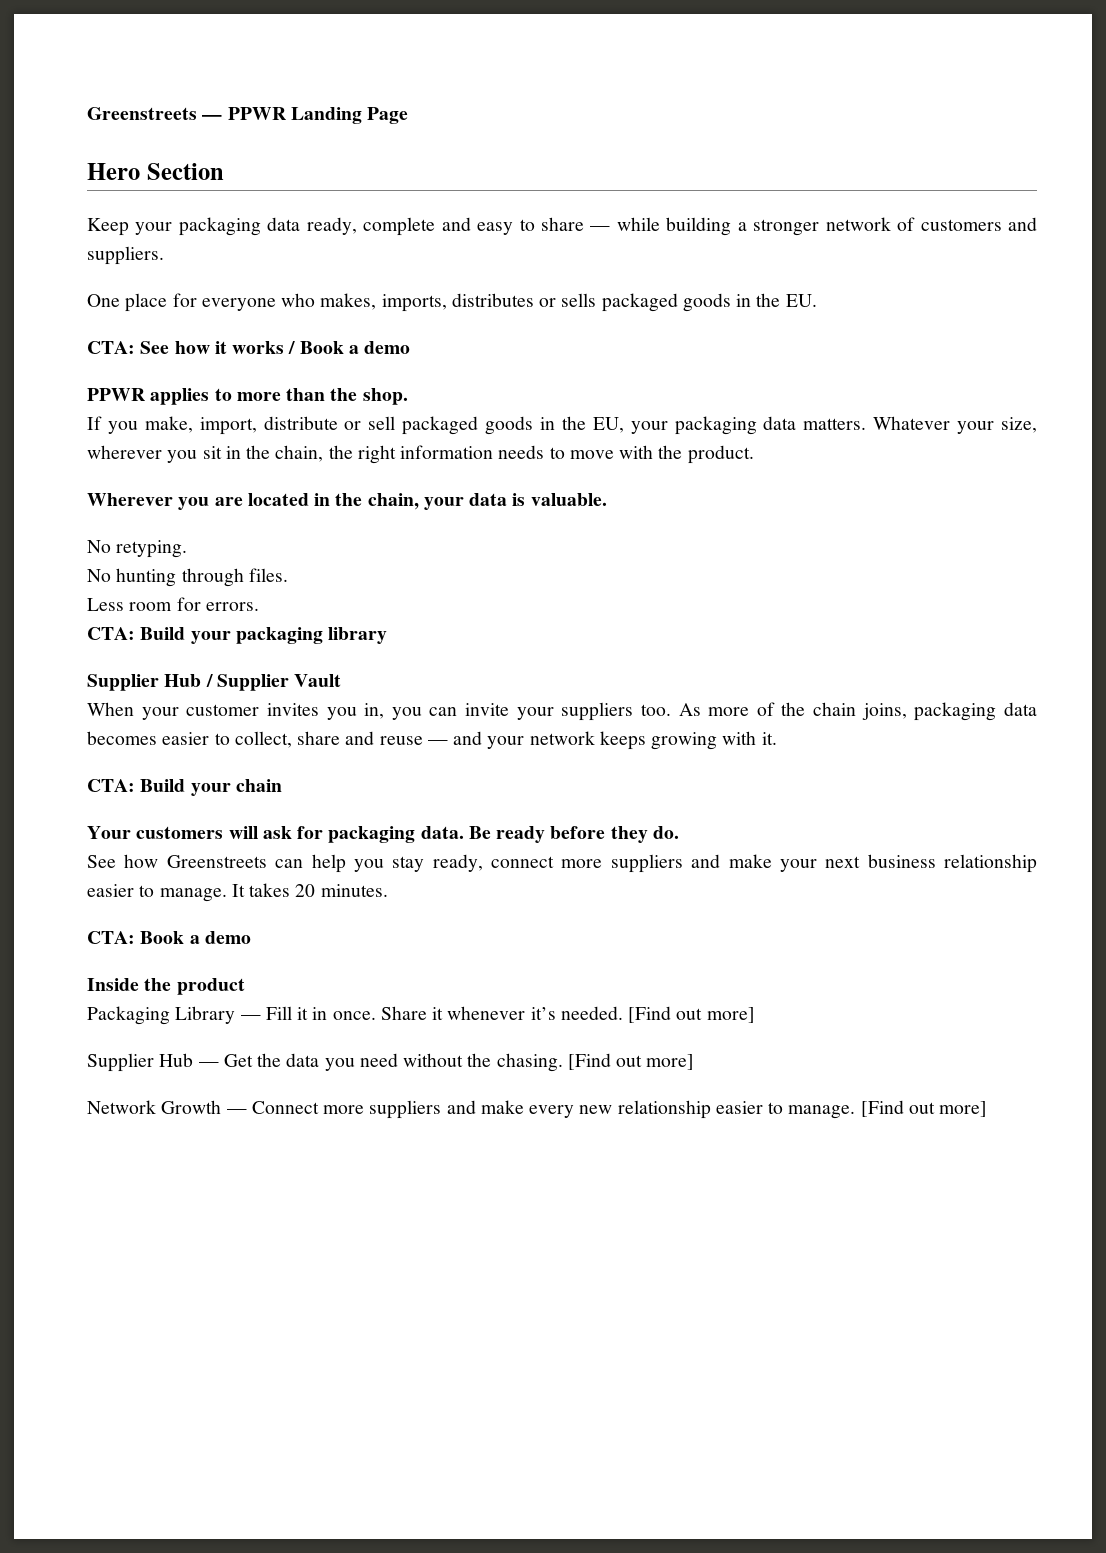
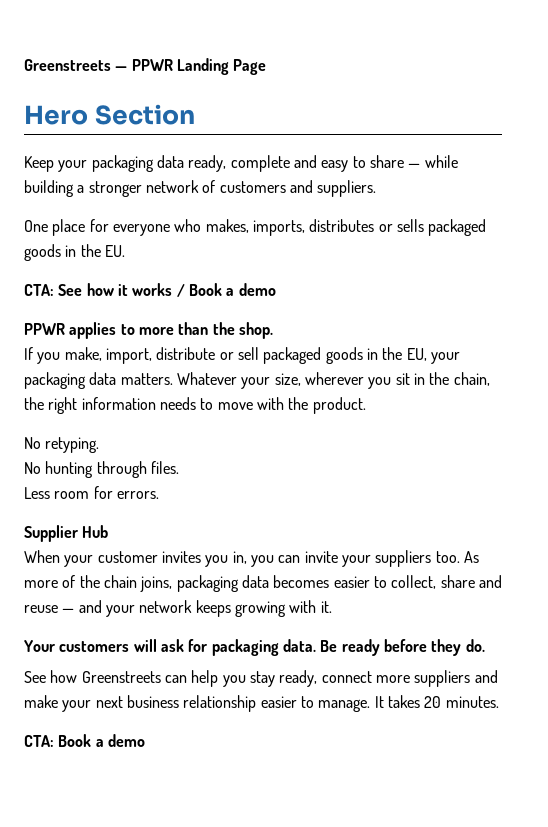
[87,493,607,510] // Wherever you are located in the chain, your data is valuable. -> (366, 405) none
[87,627,388,644] [87,674,342,691] // CTA: Build your packaging library // Supplier Hub / Supplier Vault -> [24,525,109,542] // Supplier Hub
[87,779,282,796] // CTA: Build your chain -> (332, 607) none
[87,978,245,995] [87,1006,755,1025] [87,1053,695,1072] [87,1100,988,1119] // Inside the product // Packaging Library — Fill it in once. Share it whenever it’s needed. [Find out more] // Supplier Hub — Get the data you need without the chasing. [Find out more] // Network Growth — Connect more suppliers and make every new relationship easier to manage. [Find out more] -> (145, 740) none

